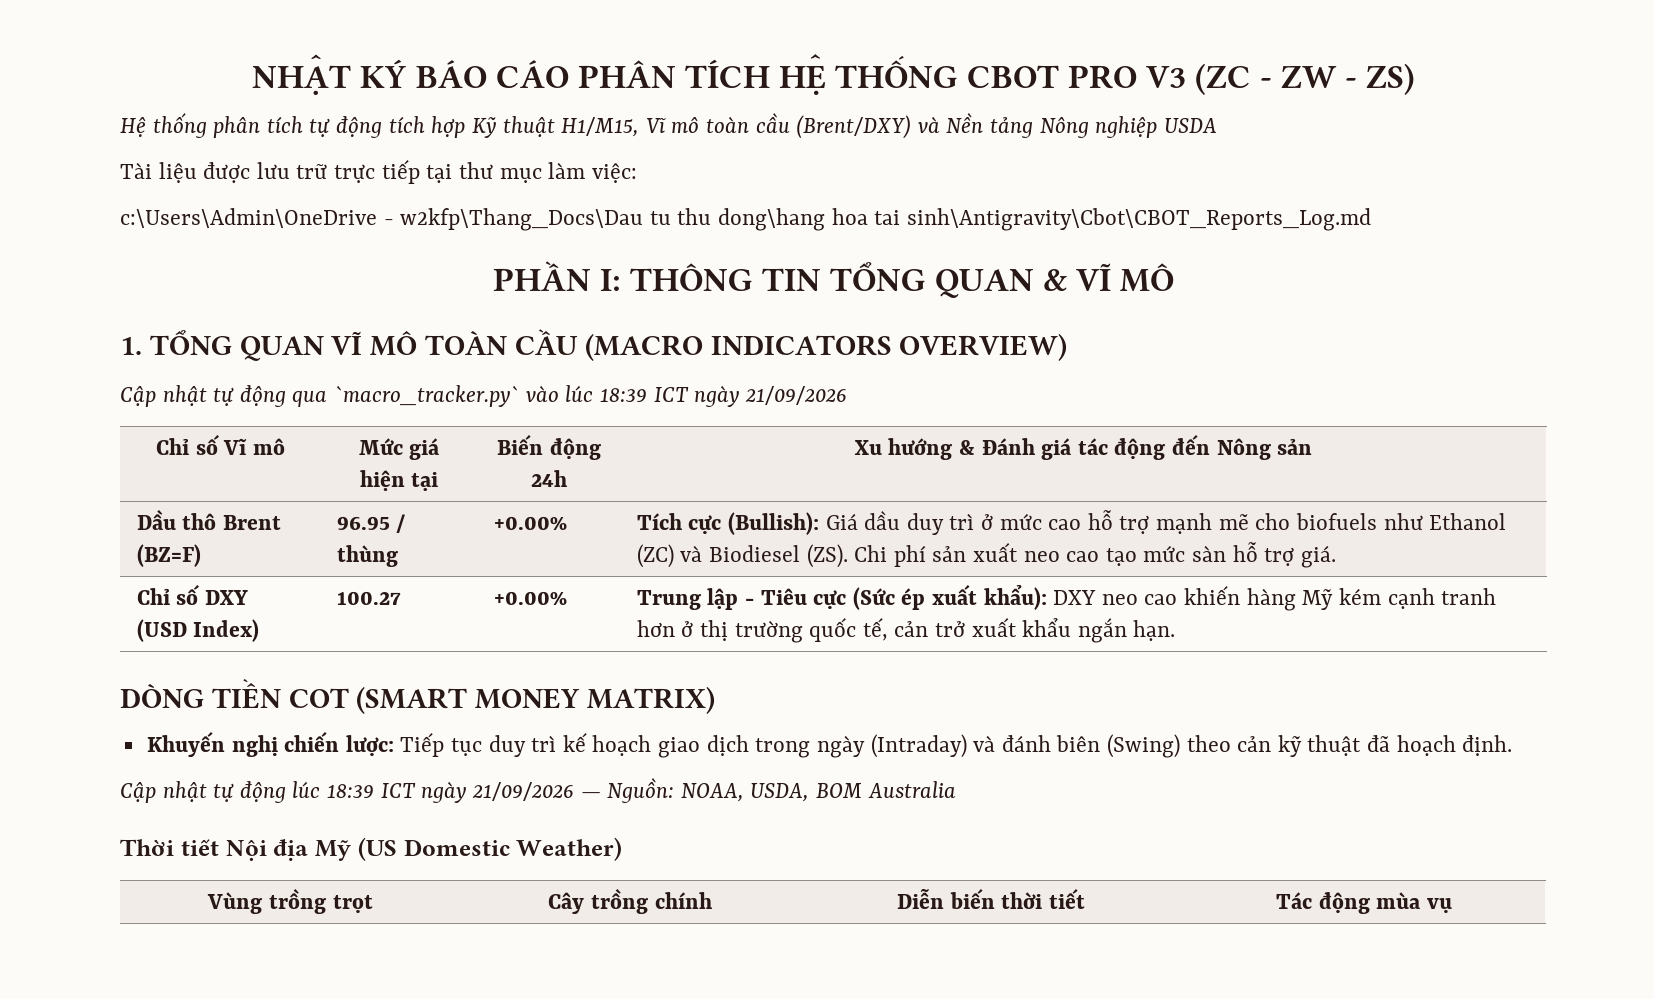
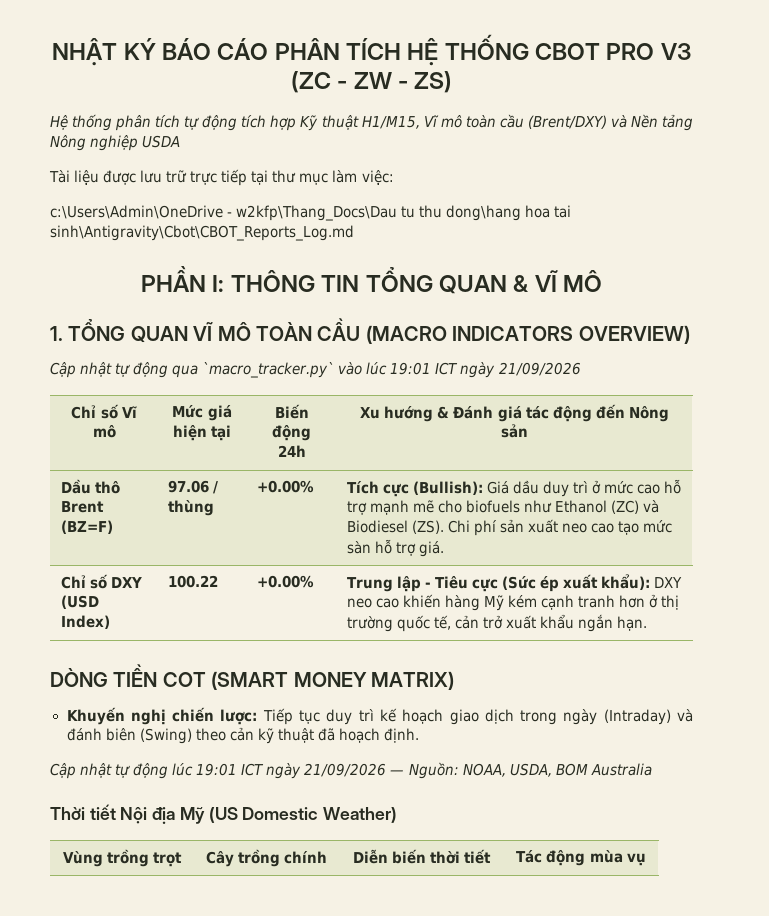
[599,388,647,402] 18:39 -> [390,362,432,375] 19:01
[336,516,390,530] 96.95 -> [167,480,209,493] 97.06
[336,591,401,605] 100.27 -> [167,575,218,588] 100.22
[327,784,375,798] 18:39 -> [196,763,238,776] 19:01

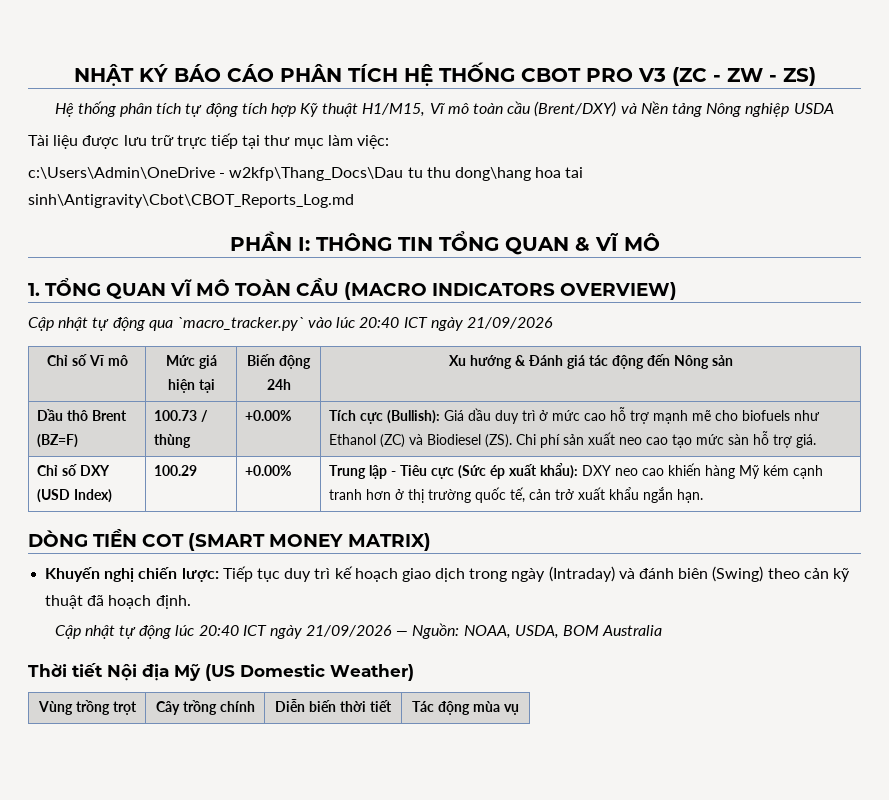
[390,362,432,375] 19:01 -> [359,317,400,328] 20:40
[167,480,209,493] 97.06 -> [153,410,197,421] 100.73
[167,575,218,588] 100.22 -> [153,465,197,476] 100.29
[196,763,238,776] 19:01 -> [198,625,239,636] 20:40

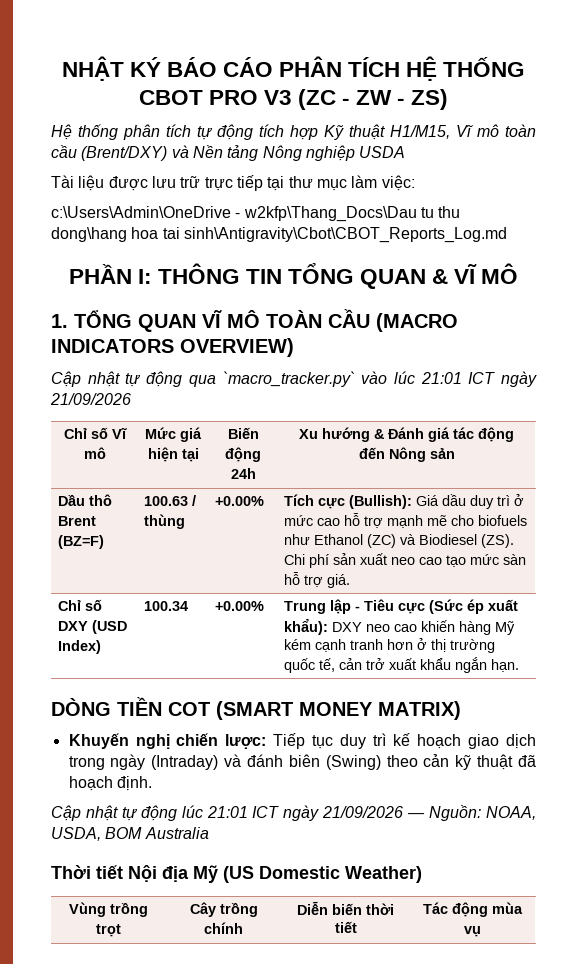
[359,317,400,328] 20:40 -> [420,372,462,384] 21:01
[153,410,197,421] 100.73 -> [144,496,189,506] 100.63
[153,465,197,476] 100.29 -> [144,601,189,611] 100.34
[198,625,239,636] 20:40 -> [206,806,248,818] 21:01

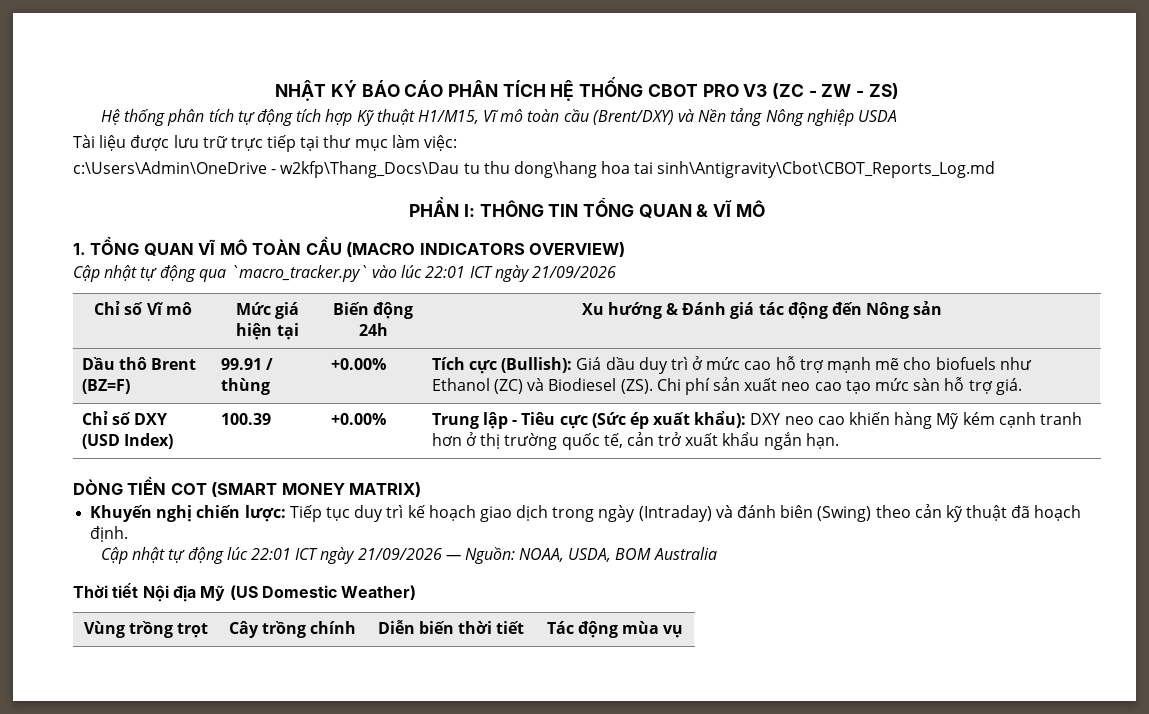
[420,372,462,384] 21:01 -> [425,266,466,278] 22:01
[144,496,189,506] 100.63 -> [220,358,262,370] 99.91
[144,601,189,611] 100.34 -> [220,413,271,425] 100.39
[206,806,248,818] 21:01 -> [250,548,291,560] 22:01

